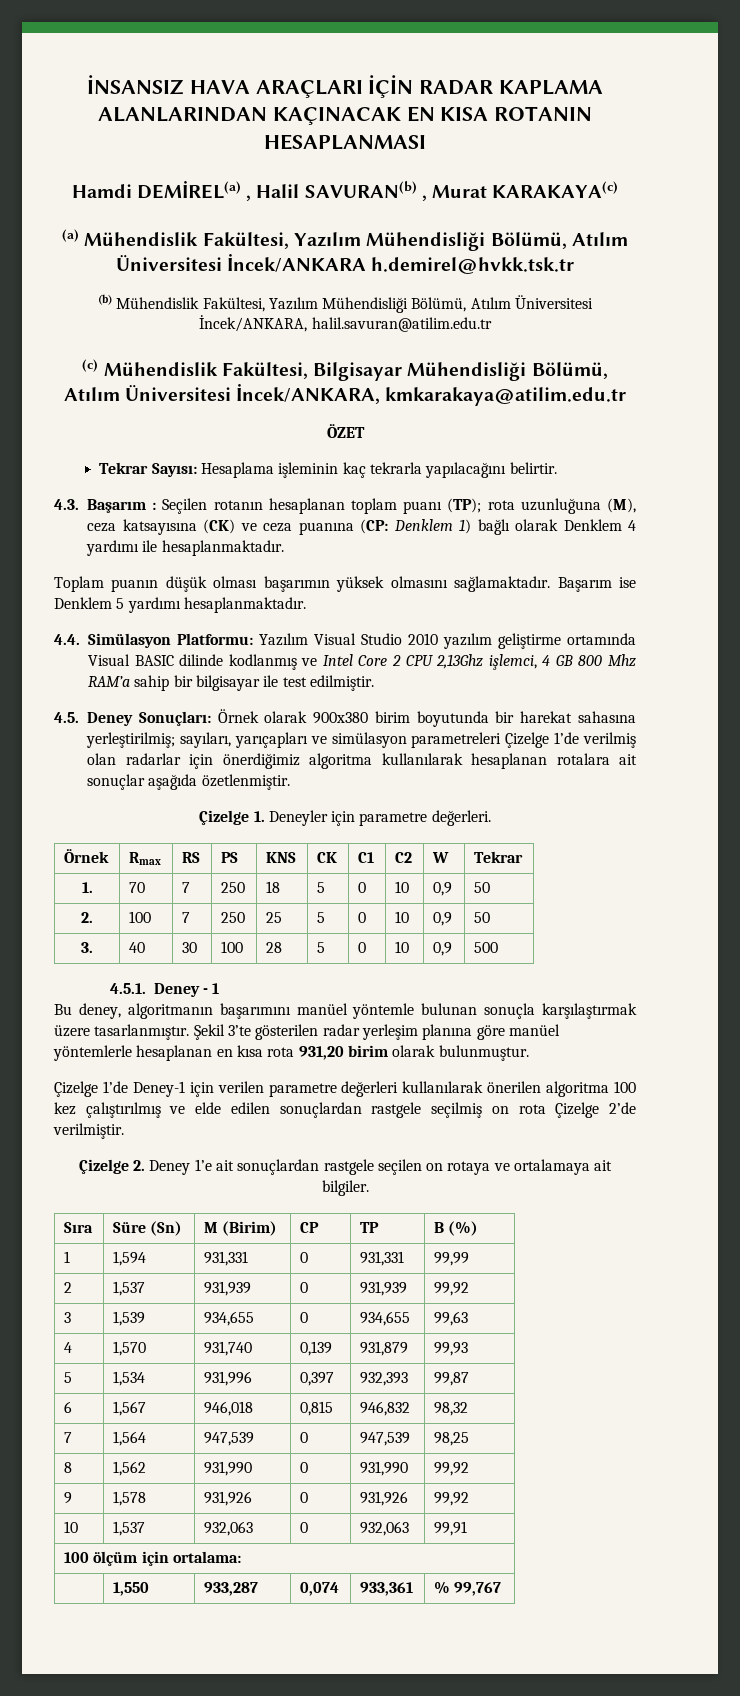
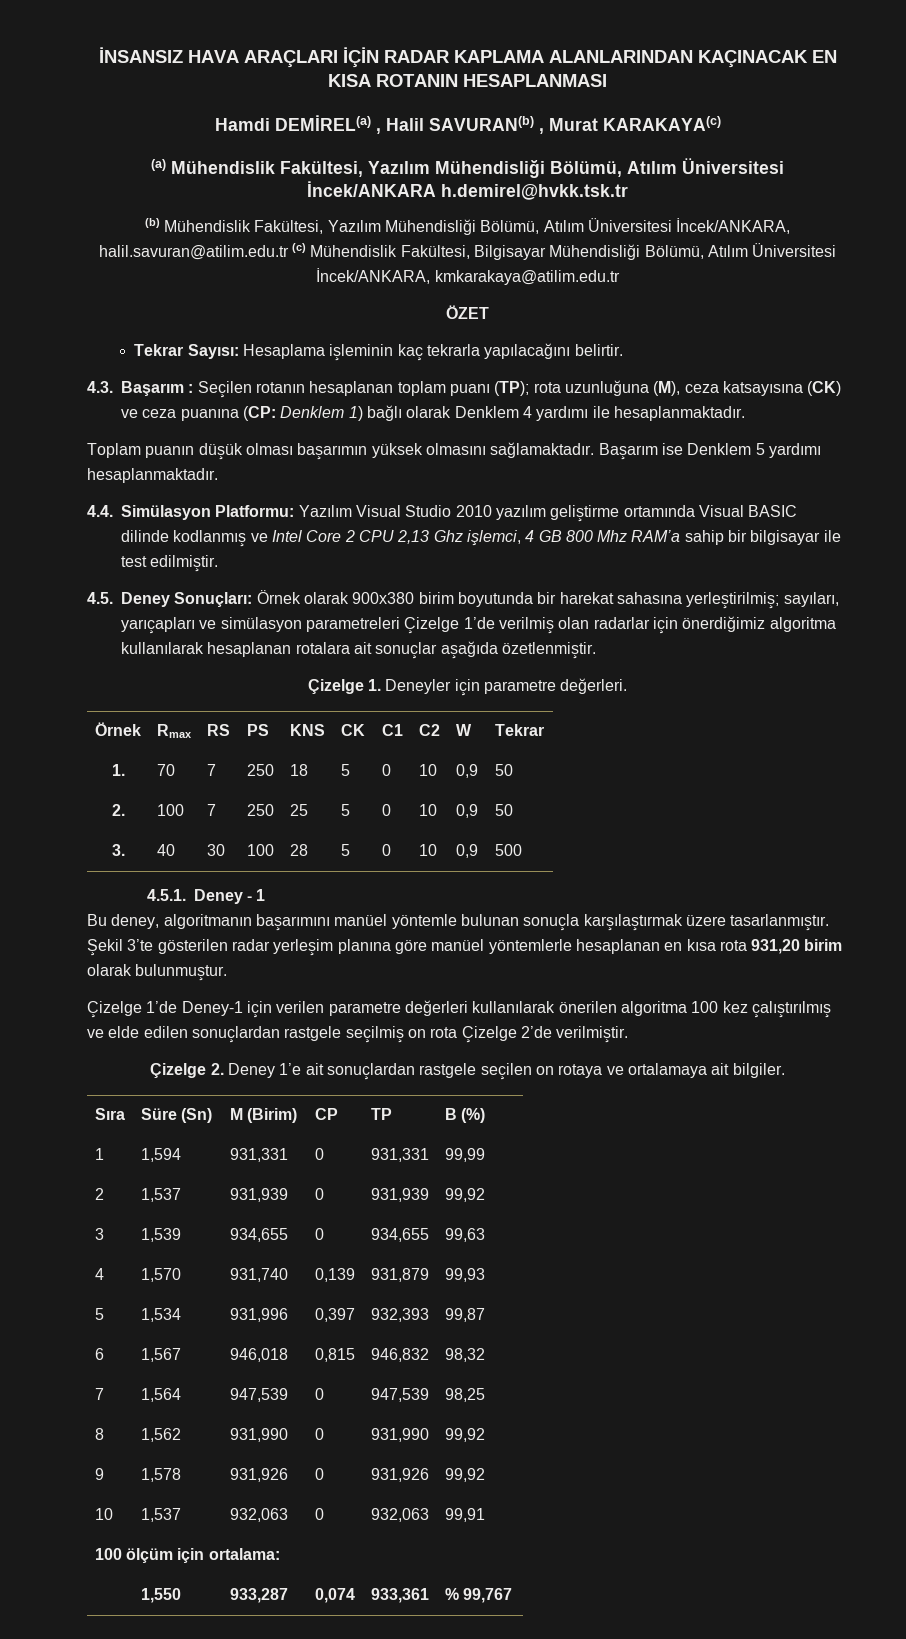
(492, 324) // -> (289, 252) none
[436,654,484,669] 2,13Ghz -> [397,530,463,544] 2,13 Ghz

